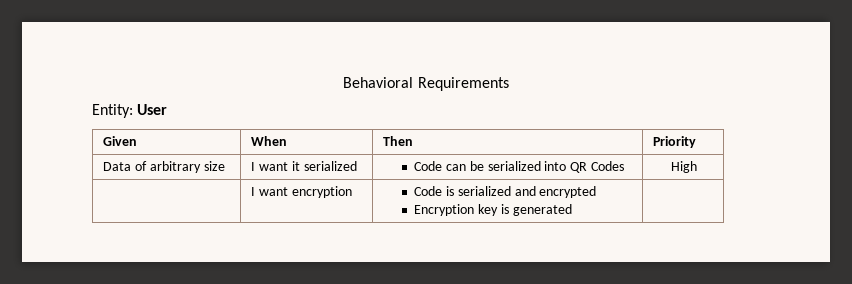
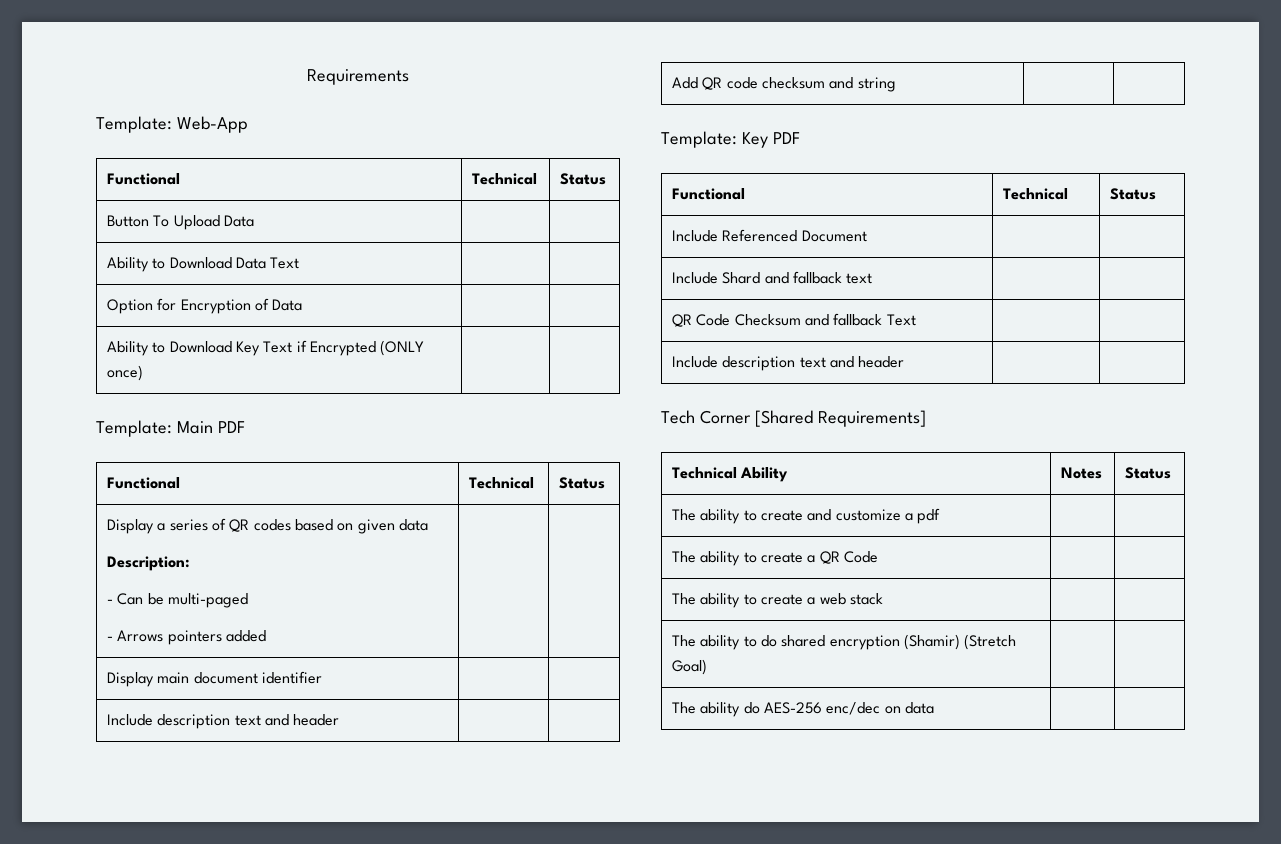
[343,77,414,88] Behavioral -> (307, 77) none
[92,104,168,118] [103,136,138,146] [251,136,288,146] [383,136,414,146] [653,136,697,148] [103,161,225,173] [251,161,357,171] [414,161,624,173] [671,161,698,173] [251,186,352,198] [414,186,597,198] [414,204,572,216] Entity: User // Given | When | Then | Priority // Data of arbitrary size | I want it serialized | Code can be serialized into QR Codes | High // | I want encryption | Code is serialized and encrypted // Encryption key is generated -> [96,116,248,133] [107,173,181,185] [472,173,538,185] [560,173,607,185] [107,215,255,230] [107,257,300,272] [107,298,303,314] [107,340,425,356] [107,365,144,381] [96,420,245,437] [107,477,181,489] [469,477,535,489] [559,477,606,489] [107,518,429,534] [107,556,191,571] [107,593,249,608] [107,630,267,645] [107,671,323,687] [107,714,340,729] [672,77,896,92] [661,131,800,148] [672,188,746,200] [1003,188,1069,200] [1110,188,1157,200] [672,229,867,242] [672,271,873,284] [672,313,916,327] [672,356,905,371] [661,410,926,427] [672,467,789,482] [1061,467,1103,479] [1125,467,1172,479] [672,508,941,524] [672,551,879,566] [672,593,884,608] [672,634,1017,650] [672,659,708,675] [672,702,935,717] Template: Web-App // Functional | Technical | Status // Button To Upload Data | | // Ability to Download Data Text | | // Option for Encryption of Data | | // Ability to Download Key Text if Encrypted (ONLY once) | | // Template: Main PDF // Functional | Technical | Status // Display a series of QR codes based on given data // Description: // - Can be multi-paged // - Arrows pointers added | | // Display main document identifier | | // Include description text and header | | // Add QR code checksum and string | | // Template: Key PDF // Functional | Technical | Status // Include Referenced Document | | // Include Shard and fallback text | | // QR Code Checksum and fallback Text | | // Include description text and header | | // Tech Corner [Shared Requirements] // Technical Ability | Notes | Status // The ability to create and customize a pdf | | // The ability to create a QR Code | | // The ability to create a web stack | | // The ability to do shared encryption (Shamir) (Stretch Goal) | | // The ability do AES-256 enc/dec on data |

